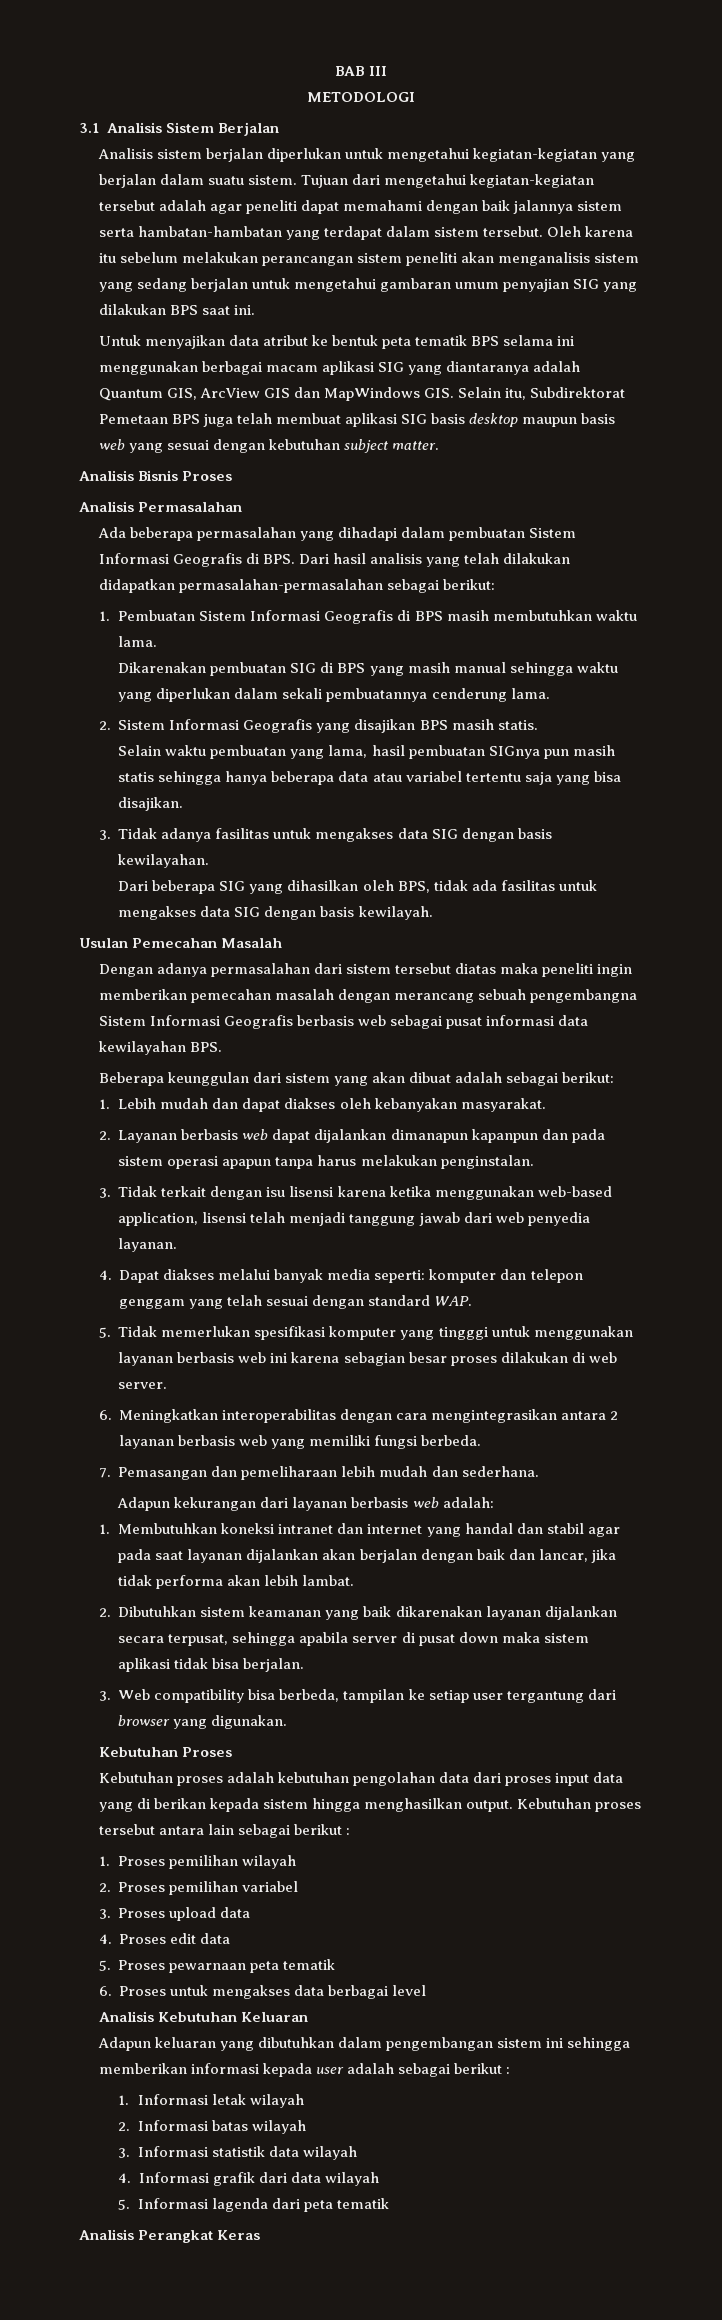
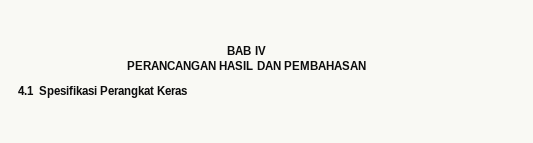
[368,66,387,76] [307,92,415,102] [79,122,279,136] [97,148,635,162] [98,174,594,188] [98,200,623,214] [98,226,634,240] [98,252,640,266] [98,278,638,292] [98,304,255,315] [98,335,575,349] [98,361,580,375] [98,387,626,401] [98,413,616,427] [98,439,439,453] [79,470,233,481] [79,501,243,512] [97,527,576,541] [98,553,571,567] [98,579,495,593] [98,610,637,624] [118,636,158,647] [118,662,618,676] [118,688,550,702] [98,719,538,733] [118,745,615,759] [118,771,621,785] [118,797,184,811] [98,828,552,842] [118,854,210,868] [118,880,597,894] [118,906,433,920] [79,938,283,948] [98,963,633,977] [98,989,637,1003] [98,1015,589,1029] [98,1041,222,1055] [98,1072,615,1086] [98,1098,546,1112] [98,1129,605,1143] [118,1155,534,1169] [98,1186,612,1200] [118,1212,590,1226] [118,1238,178,1252] [98,1269,583,1283] [119,1295,473,1309] [98,1326,633,1340] [118,1352,617,1366] [118,1382,168,1389] [98,1409,619,1423] [119,1435,482,1449] [98,1466,539,1480] [117,1497,494,1511] [98,1523,620,1537] [118,1549,616,1563] [118,1575,355,1589] [98,1606,617,1620] [118,1632,589,1646] [118,1658,305,1672] [98,1689,616,1703] [118,1715,288,1729] [98,1747,232,1757] [98,1772,624,1786] [98,1798,642,1812] [98,1824,350,1838] [98,1855,297,1869] [98,1881,299,1895] [98,1907,251,1921] [98,1933,231,1944] [98,1959,336,1973] [98,1985,427,1999] [98,2011,308,2022] [97,2037,631,2051] [98,2063,510,2077] [118,2094,304,2108] [118,2120,306,2134] [118,2146,358,2160] [118,2172,379,2186] [118,2198,390,2212] [79,2229,134,2240] III // METODOLOGI // 3.1 Analisis Sistem Berjalan // Analisis sistem berjalan diperlukan untuk mengetahui kegiatan-kegiatan yang berjalan dalam suatu sistem. Tujuan dari mengetahui kegiatan-kegiatan tersebut adalah agar peneliti dapat memahami dengan baik jalannya sistem serta hambatan-hambatan yang terdapat dalam sistem tersebut. Oleh karena itu sebelum melakukan perancangan sistem peneliti akan menganalisis sistem yang sedang berjalan untuk mengetahui gambaran umum penyajian SIG yang dilakukan BPS saat ini. // Untuk menyajikan data atribut ke bentuk peta tematik BPS selama ini menggunakan berbagai macam aplikasi SIG yang diantaranya adalah Quantum GIS, ArcView GIS dan MapWindows GIS. Selain itu, Subdirektorat Pemetaan BPS juga telah membuat aplikasi SIG basis desktop maupun basis web yang sesuai dengan kebutuhan subject matter. // Analisis Bisnis Proses // Analisis Permasalahan // Ada beberapa permasalahan yang dihadapi dalam pembuatan Sistem Informasi Geografis di BPS. Dari hasil analisis yang telah dilakukan didapatkan permasalahan-permasalahan sebagai berikut: // 1. Pembuatan Sistem Informasi Geografis di BPS masih membutuhkan waktu lama. // Dikarenakan pembuatan SIG di BPS yang masih manual sehingga waktu yang diperlukan dalam sekali pembuatannya cenderung lama. // 2. Sistem Informasi Geografis yang disajikan BPS masih statis. // Selain waktu pembuatan yang lama, hasil pembuatan SIGnya pun masih statis sehingga hanya beberapa data atau variabel tertentu saja yang bisa disajikan. // 3. Tidak adanya fasilitas untuk mengakses data SIG dengan basis kewilayahan. // Dari beberapa SIG yang dihasilkan oleh BPS, tidak ada fasilitas untuk mengakses data SIG dengan basis kewilayah. // Usulan Pemecahan Masalah // Dengan adanya permasalahan dari sistem tersebut diatas maka peneliti ingin memberikan pemecahan masalah dengan merancang sebuah pengembangna Sistem Informasi Geografis berbasis web sebagai pusat informasi data kewilayahan BPS. // Beberapa keunggulan dari sistem yang akan dibuat adalah sebagai berikut: // 1. Lebih mudah dan dapat diakses oleh kebanyakan masyarakat. // 2. Layanan berbasis web dapat dijalankan dimanapun kapanpun dan pada sistem operasi apapun tanpa harus melakukan penginstalan. // 3. Tidak terkait dengan isu lisensi karena ketika menggunakan web-based application, lisensi telah menjadi tanggung jawab dari web penyedia layanan. // 4. Dapat diakses melalui banyak media seperti: komputer dan telepon genggam yang telah sesuai dengan standard WAP. // 5. Tidak memerlukan spesifikasi komputer yang tingggi untuk menggunakan layanan berbasis web ini karena sebagian besar proses dilakukan di web server. // 6. Meningkatkan interoperabilitas dengan cara mengintegrasikan antara 2 layanan berbasis web yang memiliki fungsi berbeda. // 7. Pemasangan dan pemeliharaan lebih mudah dan sederhana. // Adapun kekurangan dari layanan berbasis web adalah: // 1. Membutuhkan koneksi intranet dan internet yang handal dan stabil agar pada saat layanan dijalankan akan berjalan dengan baik dan lancar, jika tidak performa akan lebih lambat. // 2. Dibutuhkan sistem keamanan yang baik dikarenakan layanan dijalankan secara terpusat, sehingga apabila server di pusat down maka sistem aplikasi tidak bisa berjalan. // 3. Web compatibility bisa berbeda, tampilan ke setiap user tergantung dari browser yang digunakan. // Kebutuhan Proses // Kebutuhan proses adalah kebutuhan pengolahan data dari proses input data yang di berikan kepada sistem hingga menghasilkan output. Kebutuhan proses tersebut antara lain sebagai berikut : // 1. Proses pemilihan wilayah // 2. Proses pemilihan variabel // 3. Proses upload data // 4. Proses edit data // 5. Proses pewarnaan peta tematik // 6. Proses untuk mengakses data berbagai level // Analisis Kebutuhan Keluaran // Adapun keluaran yang dibutuhkan dalam pengembangan sistem ini sehingga memberikan informasi kepada user adalah sebagai berikut : // 1. Informasi letak wilayah // 2. Informasi batas wilayah // 3. Informasi statistik data wilayah // 4. Informasi grafik dari data wilayah // 5. Informasi lagenda dari peta tematik // Analisis -> [254,46,266,55] [127,61,366,70] [18,86,97,98] IV // PERANCANGAN HASIL DAN PEMBAHASAN // 4.1 Spesifikasi

